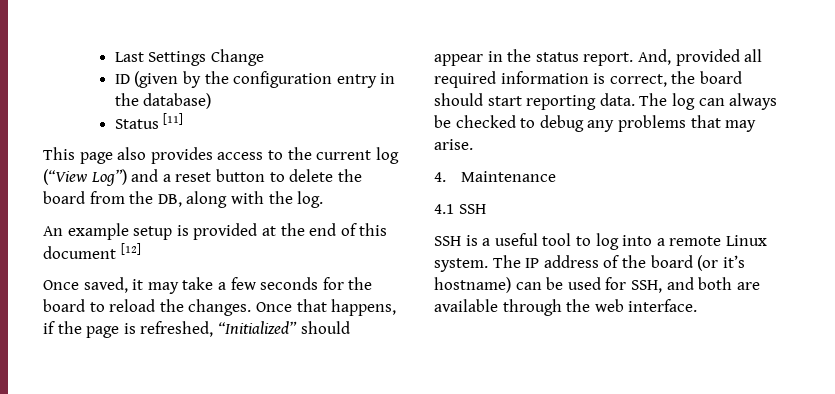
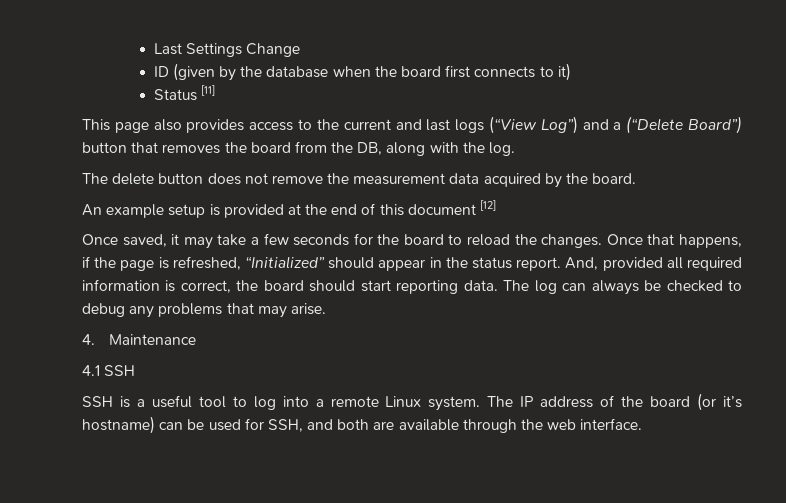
[233,71,396,88] [114,93,212,109] configuration entry in the database) -> [266,63,571,81] database when the board first connects to it)
[375,147,399,164] log -> [395,119,485,133] and last logs
[175,169,334,182] reset button to delete -> [626,116,742,134] [82,142,221,154] (“Delete Board”) button that removes
(324, 199) none -> [82,173,637,188] // The delete button does not remove the measurement data acquired by the board.

